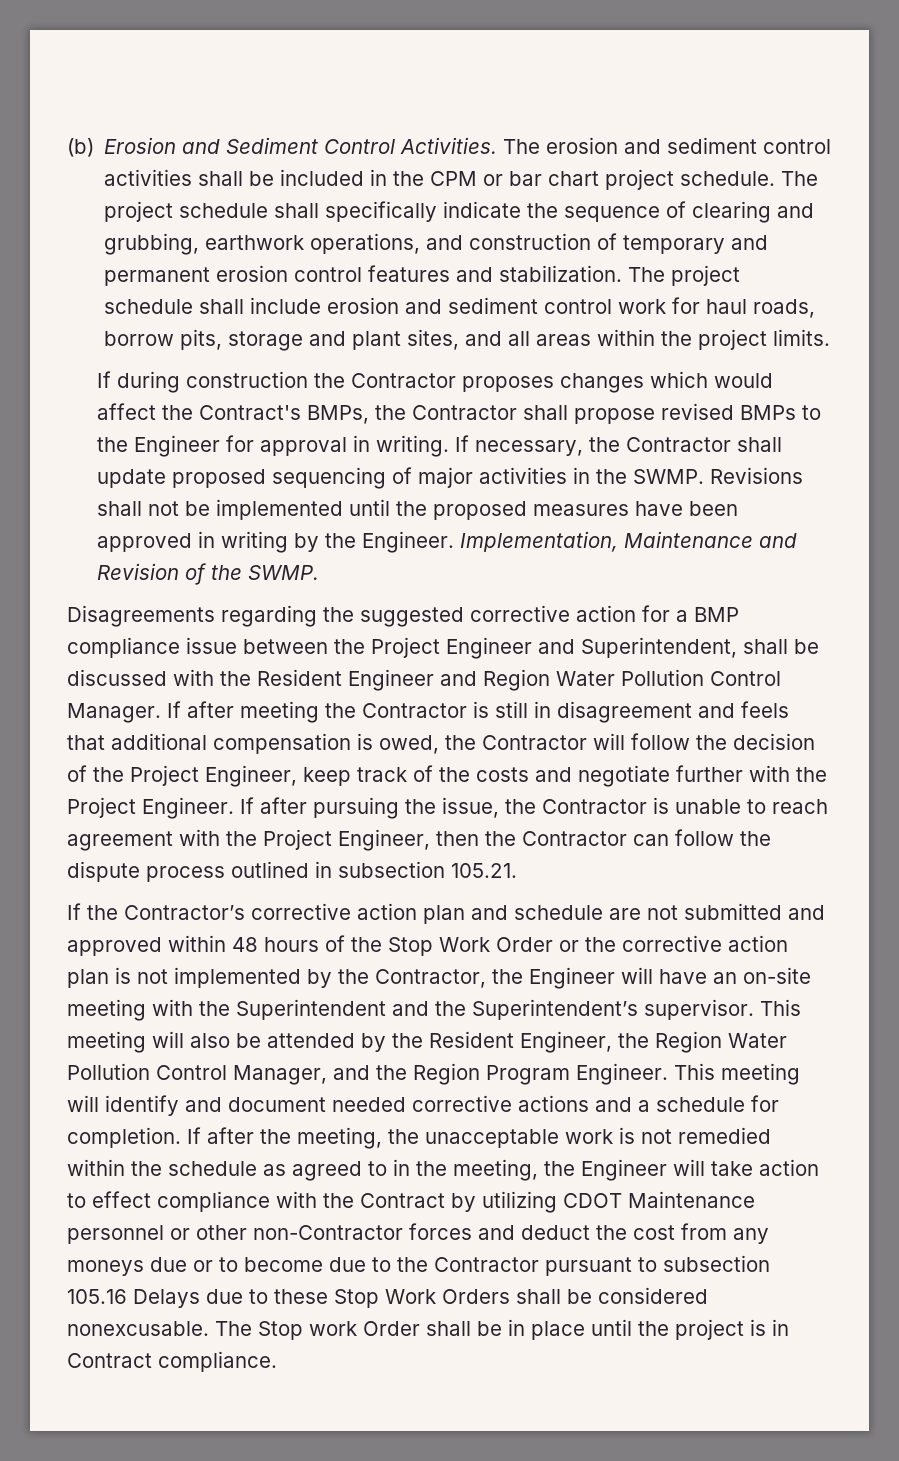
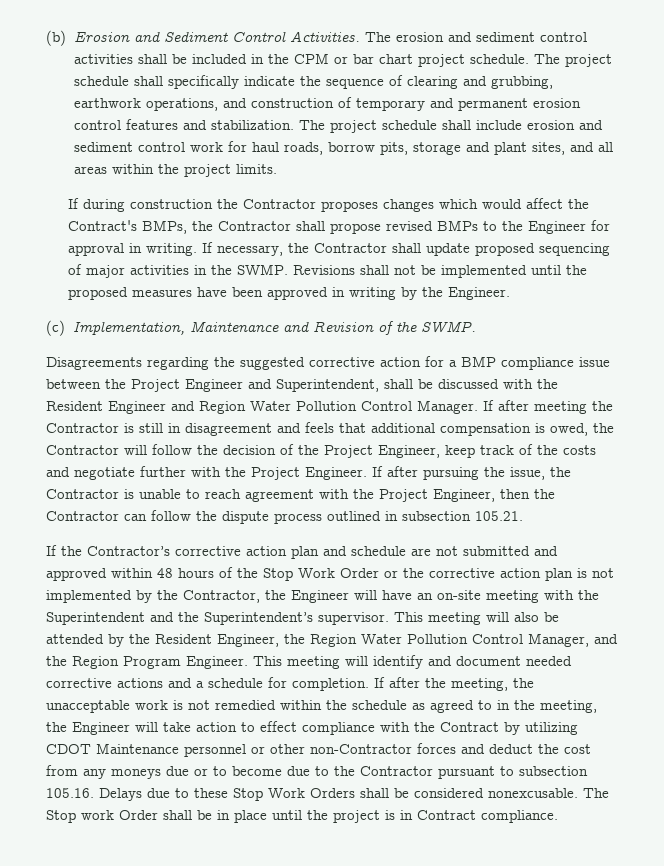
(455, 542) none -> [46,320,65,336] // (c)
[67,1289,127,1304] 105.16 -> [46,788,94,798] 105.16.

